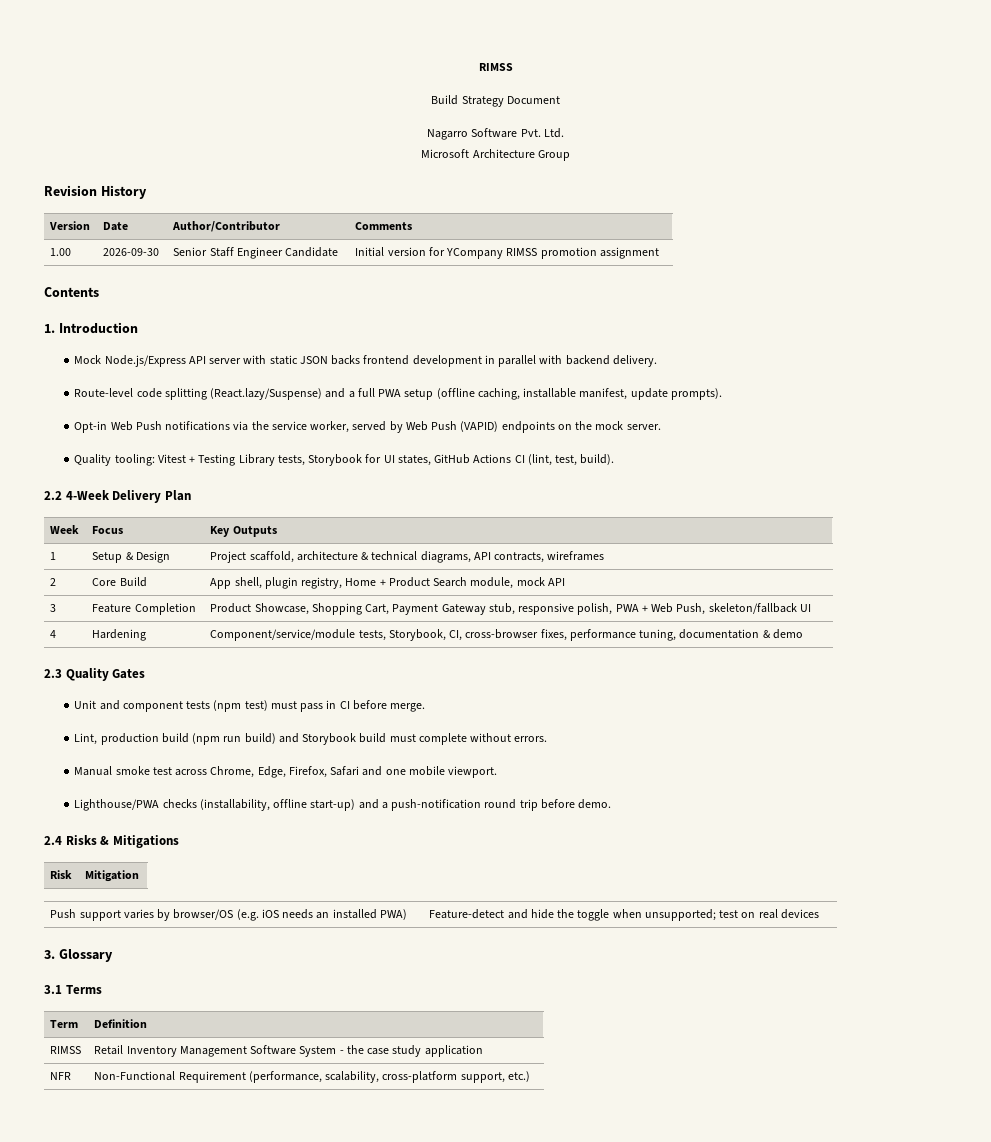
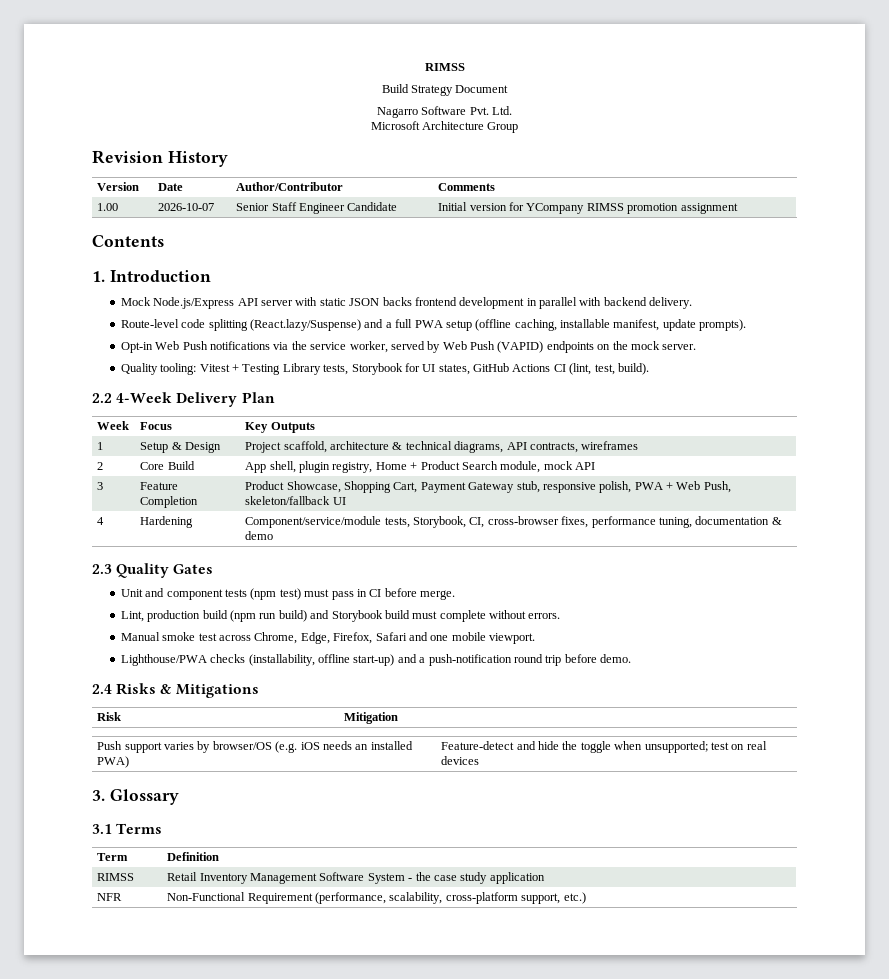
[103,248,160,256] 2026-09-30 -> [158,203,215,211] 2026-10-07

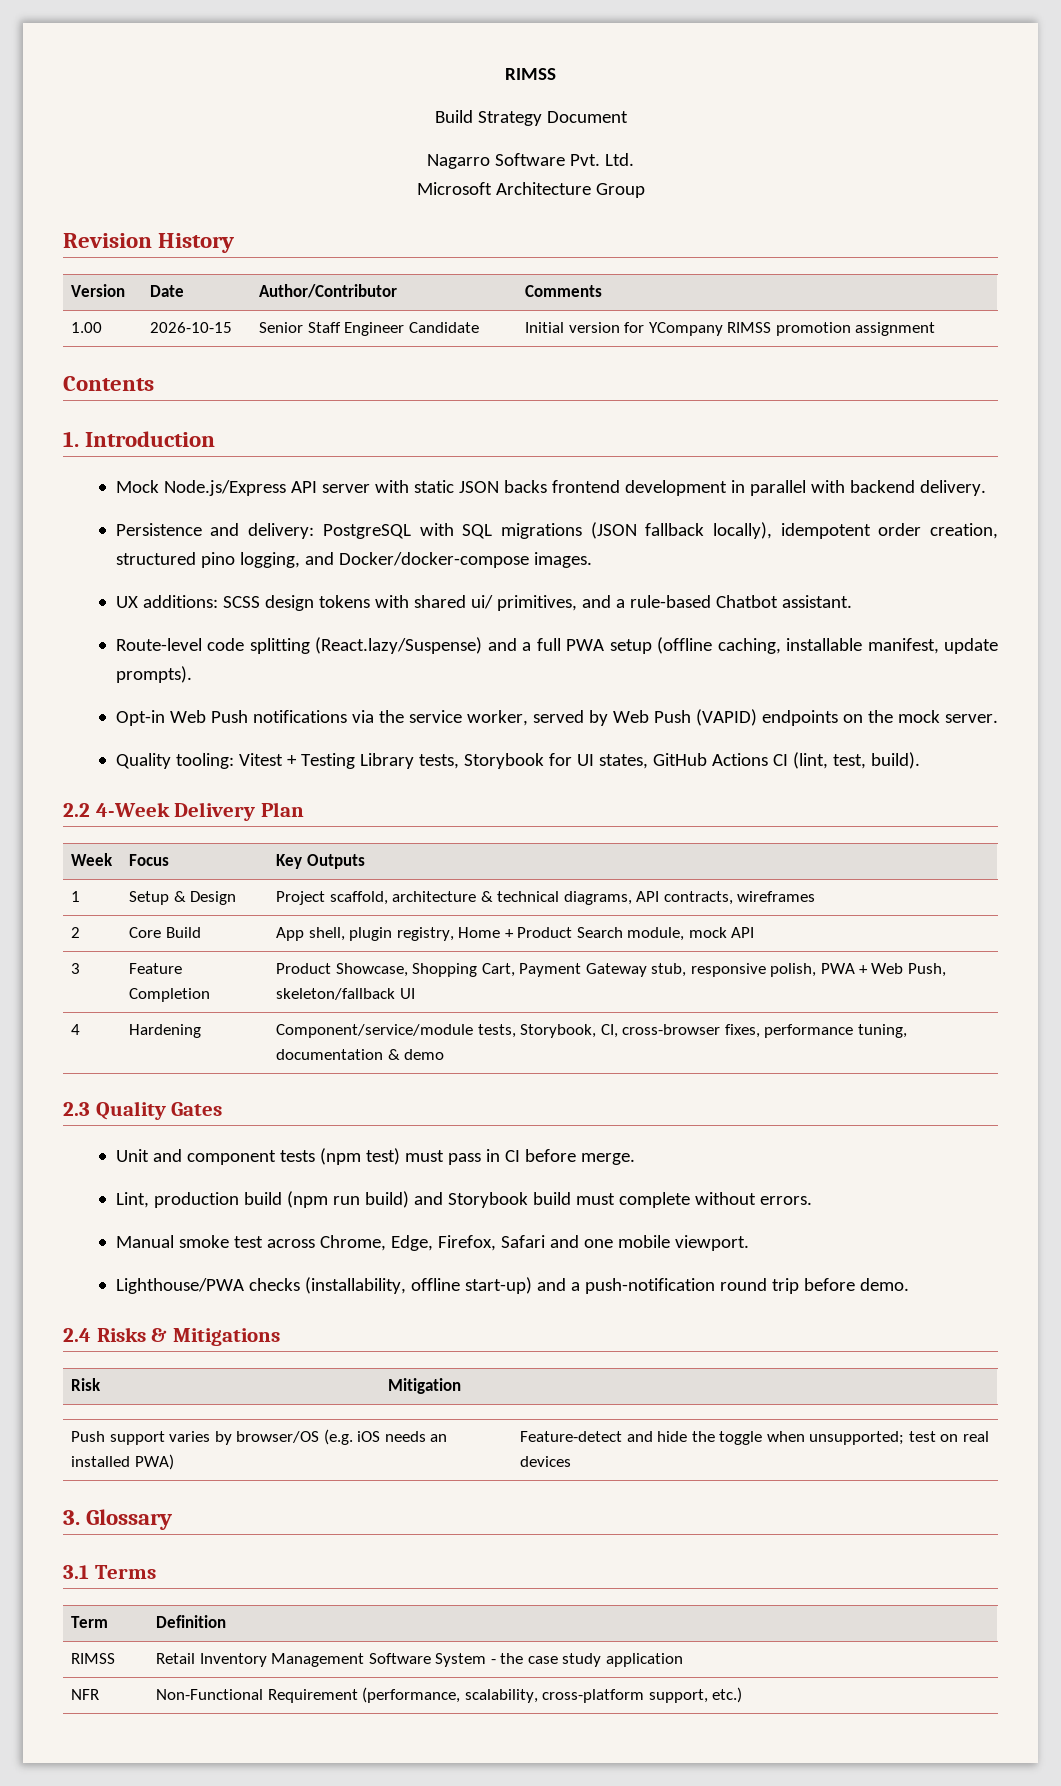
[158,203,215,211] 2026-10-07 -> [150,322,233,333] 2026-10-15
(693, 303) none -> [115,522,998,539] [115,552,592,568] [115,595,852,611] // Persistence and delivery: PostgreSQL with SQL migrations (JSON fallback locally), idempotent order creation, structured pino logging, and Docker/docker-compose images. // UX additions: SCSS design tokens with shared ui/ primitives, and a rule-based Chatbot assistant.

